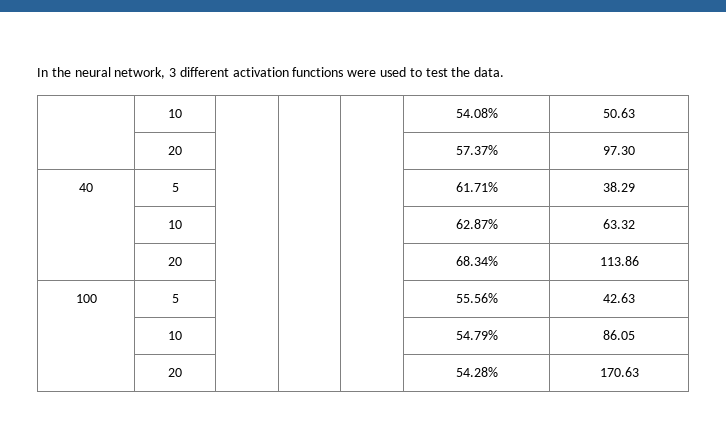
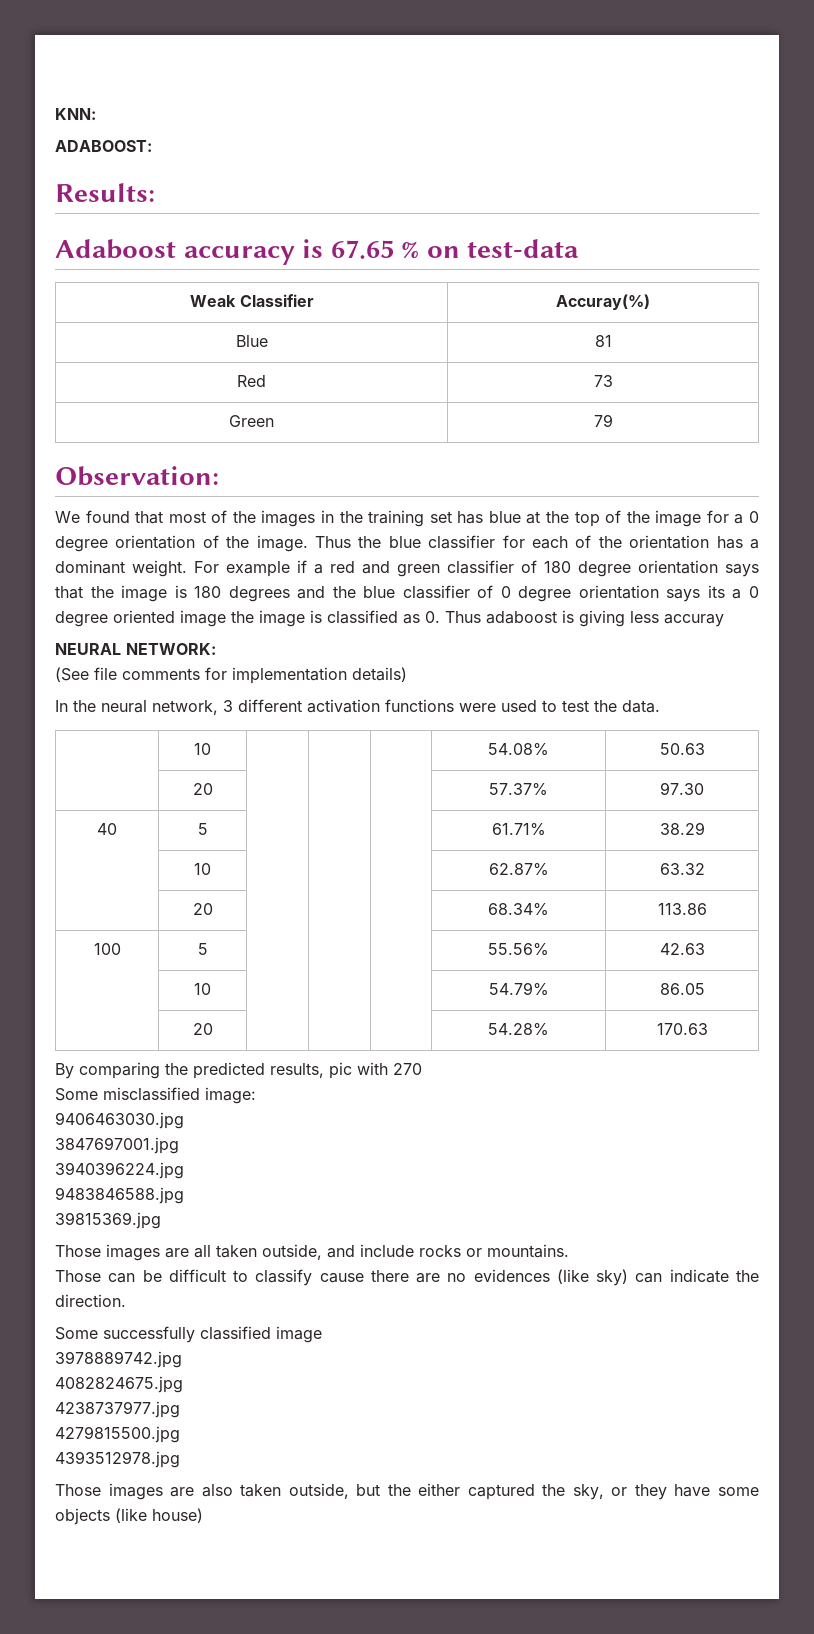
(37, 72) none -> [55,108,96,120] [55,140,152,152] [55,183,155,202] [55,239,580,265] [189,294,314,307] [556,294,650,310] [235,335,268,347] [594,335,612,347] [237,375,266,387] [593,375,613,387] [229,415,274,427] [593,414,613,427] [55,466,219,486] [55,510,759,527] [55,535,759,552] [55,560,759,577] [55,585,759,602] [55,610,724,627] [55,643,216,655] [55,667,407,684] KNN: // ADABOOST: // Results: // Adaboost accuracy is 67.65 % on test-data // Weak Classifier | Accuray(%) // Blue | 81 // Red | 73 // Green | 79 // Observation: // We found that most of the images in the training set has blue at the top of the image for a 0 degree orientation of the image. Thus the blue classifier for each of the orientation has a dominant weight. For example if a red and green classifier of 180 degree orientation says that the image is 180 degrees and the blue classifier of 0 degree orientation says its a 0 degree oriented image the image is classified as 0. Thus adaboost is giving less accuray // NEURAL NETWORK: // (See file comments for implementation details) //
(639, 372) none -> [55,1062,422,1079] [55,1087,256,1104] [55,1112,184,1129] [55,1137,179,1154] [55,1162,184,1179] [55,1187,184,1204] [55,1212,161,1229] [55,1244,569,1261] [55,1269,759,1286] [55,1294,126,1307] [55,1326,322,1343] [55,1351,182,1368] [55,1376,183,1393] [55,1401,180,1418] [55,1426,180,1443] [55,1451,180,1468] [55,1483,759,1500] [55,1508,203,1525] // By comparing the predicted results, pic with 270 // Some misclassified image: // 9406463030.jpg // 3847697001.jpg // 3940396224.jpg // 9483846588.jpg // 39815369.jpg // Those images are all taken outside, and include rocks or mountains. // Those can be difficult to classify cause there are no evidences (like sky) can indicate the direction. // Some successfully classified image // 3978889742.jpg // 4082824675.jpg // 4238737977.jpg // 4279815500.jpg // 4393512978.jpg // Those images are also taken outside, but the either captured the sky, or they have some objects (like house)

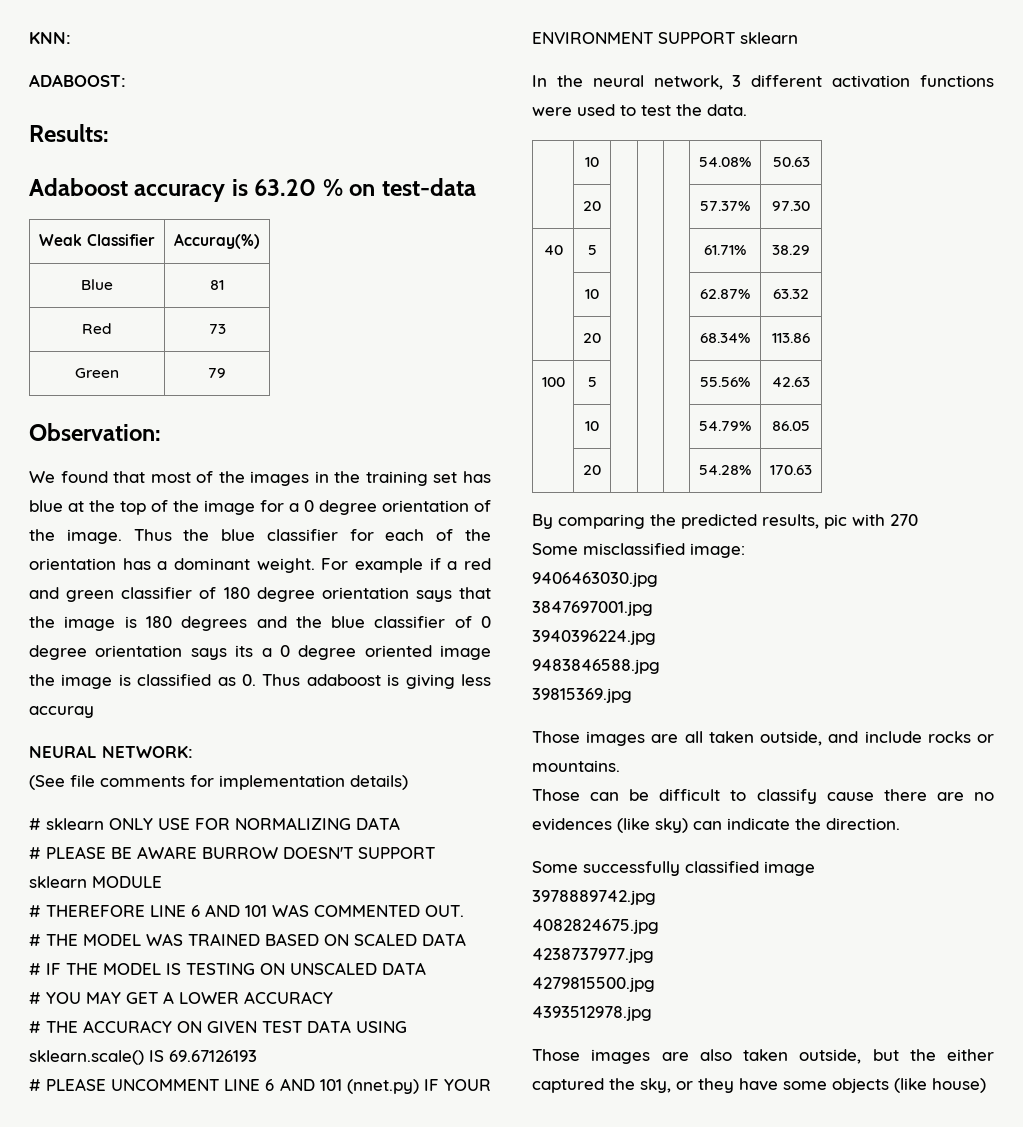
[330,240,394,259] 67.65 -> [254,179,317,196] 63.20
(407, 674) none -> [29,817,400,830] [29,846,435,859] [29,876,162,888] [29,904,464,917] [29,933,466,946] [29,962,426,975] [29,991,333,1004] [29,1020,407,1033] [29,1050,257,1065] [29,1078,491,1094] [532,32,798,44] // # sklearn ONLY USE FOR NORMALIZING DATA // # PLEASE BE AWARE BURROW DOESN'T SUPPORT sklearn MODULE // # THEREFORE LINE 6 AND 101 WAS COMMENTED OUT. // # THE MODEL WAS TRAINED BASED ON SCALED DATA // # IF THE MODEL IS TESTING ON UNSCALED DATA // # YOU MAY GET A LOWER ACCURACY // # THE ACCURACY ON GIVEN TEST DATA USING sklearn.scale() IS 69.67126193 // # PLEASE UNCOMMENT LINE 6 AND 101 (nnet.py) IF YOUR ENVIRONMENT SUPPORT sklearn

